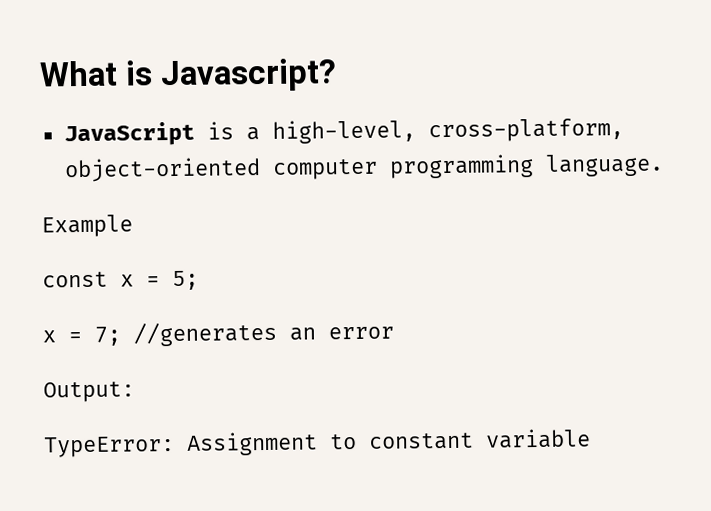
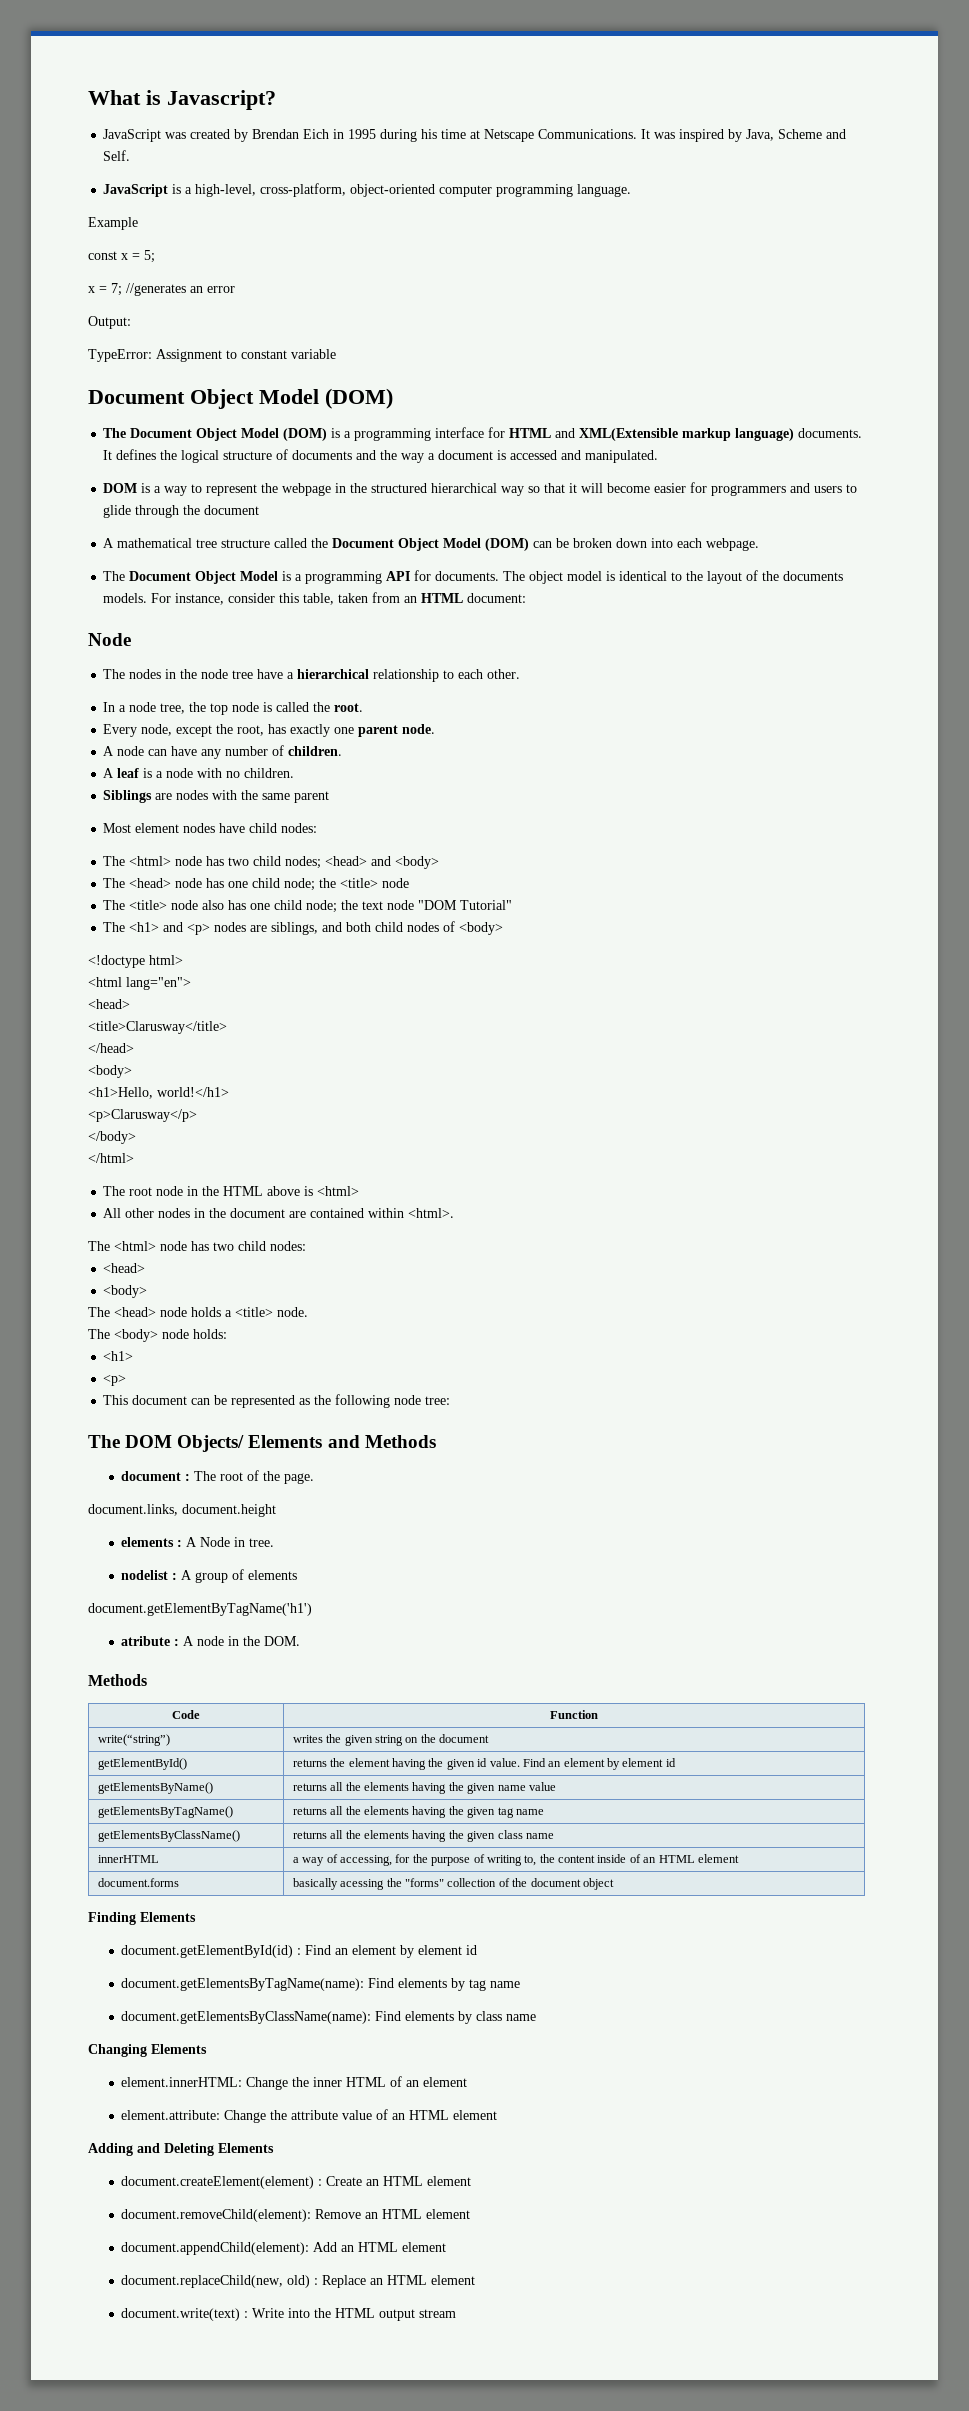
(337, 75) none -> [103,129,847,142] [103,150,131,161] // JavaScript was created by Brendan Eich in 1995 during his time at Netscape Communications. It was inspired by Java, Scheme and Self.
(591, 438) none -> [88,388,393,409] [103,427,863,441] [103,449,659,463] [103,482,858,496] [103,505,260,518] [103,538,760,551] [103,570,844,584] [103,592,527,605] [88,633,131,646] [103,669,521,682] [103,702,364,715] [103,724,436,737] [103,745,343,759] [103,768,295,778] [103,790,330,803] [103,823,318,833] [103,856,440,869] [103,878,410,891] [103,900,513,913] [103,921,504,935] [88,955,183,968] [88,977,191,990] [88,999,130,1009] [88,1021,227,1034] [88,1043,134,1053] [88,1065,132,1078] [88,1087,229,1099] [88,1109,197,1122] [88,1131,136,1144] [88,1153,134,1163] [103,1186,360,1196] [103,1208,455,1218] [88,1241,306,1251] [103,1263,146,1273] [103,1285,148,1298] [88,1307,308,1317] [88,1329,227,1342] [103,1351,134,1361] [103,1374,127,1386] [103,1394,451,1408] [88,1435,436,1452] [121,1470,315,1484] [88,1504,276,1517] [121,1537,275,1547] [121,1569,298,1583] [88,1603,312,1616] [121,1636,301,1646] [88,1674,147,1686] [172,1710,200,1719] [550,1710,598,1719] [97,1734,170,1746] [292,1734,490,1746] [97,1758,187,1770] [292,1758,676,1770] [97,1782,213,1794] [292,1782,556,1794] [97,1806,233,1818] [292,1806,544,1818] [97,1830,240,1842] [292,1830,554,1842] [97,1855,159,1863] [292,1854,739,1866] [97,1878,179,1887] [292,1878,614,1890] [88,1912,196,1925] [121,1945,478,1958] [121,1978,521,1991] [121,2011,537,2024] [88,2044,207,2057] [121,2076,468,2090] [121,2109,498,2123] [88,2143,274,2156] [121,2176,472,2189] [121,2209,471,2222] [121,2242,447,2255] [121,2275,476,2288] [121,2308,457,2321] // Document Object Model (DOM) // The Document Object Model (DOM) is a programming interface for HTML and XML(Extensible markup language) documents. It defines the logical structure of documents and the way a document is accessed and manipulated. // DOM is a way to represent the webpage in the structured hierarchical way so that it will become easier for programmers and users to glide through the document // A mathematical tree structure called the Document Object Model (DOM) can be broken down into each webpage. // The Document Object Model is a programming API for documents. The object model is identical to the layout of the documents models. For instance, consider this table, taken from an HTML document: // Node // The nodes in the node tree have a hierarchical relationship to each other. // In a node tree, the top node is called the root. // Every node, except the root, has exactly one parent node. // A node can have any number of children. // A leaf is a node with no children. // Siblings are nodes with the same parent // Most element nodes have child nodes: // The <html> node has two child nodes; <head> and <body> // The <head> node has one child node; the <title> node // The <title> node also has one child node; the text node "DOM Tutorial" // The <h1> and <p> nodes are siblings, and both child nodes of <body> // <!doctype html> // <html lang="en"> // <head> // <title>Clarusway</title> // </head> // <body> // <h1>Hello, world!</h1> // <p>Clarusway</p> // </body> // </html> // The root node in the HTML above is <html> // All other nodes in the document are contained within <html>. // The <html> node has two child nodes: // <head> // <body> // The <head> node holds a <title> node. // The <body> node holds: // <h1> // <p> // This document can be represented as the following node tree: // The DOM Objects/ Elements and Methods // document : The root of the page. // document.links, document.height // elements : A Node in tree. // nodelist : A group of elements // document.getElementByTagName('h1') // atribute : A node in the DOM. // Methods // Code | Function // write(“string”) | writes the given string on the document // getElementById() | returns the element having the given id value. Find an element by element id // getElementsByName() | returns all the elements having the given name value // getElementsByTagName() | returns all the elements having the given tag name // getElementsByClassName() | returns all the elements having the given class name // innerHTML | a way of accessing, for the purpose of writing to, the content inside of an HTML element // document.forms | basically acessing the "forms" collection of the document object // Finding Elements // document.getElementById(id) : Find an element by element id // document.getElementsByTagName(name): Find elements by tag name // document.getElementsByClassName(name): Find elements by class name // Changing Elements // element.innerHTML: Change the inner HTML of an element // element.attribute: Change the attribute value of an HTML element // Adding and Deleting Elements // document.createElement(element) : Create an HTML element // document.removeChild(element): Remove an HTML element // document.appendChild(element): Add an HTML element // document.replaceChild(new, old) : Replace an HTML element // document.write(text) : Write into the HTML output stream

